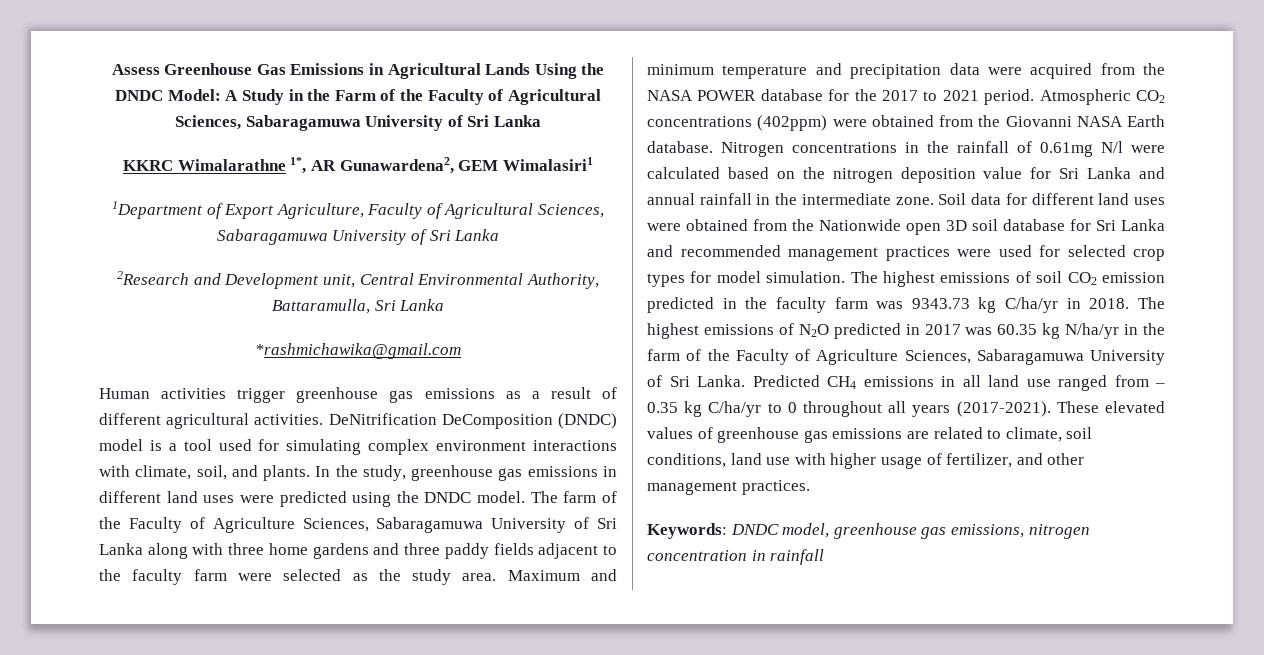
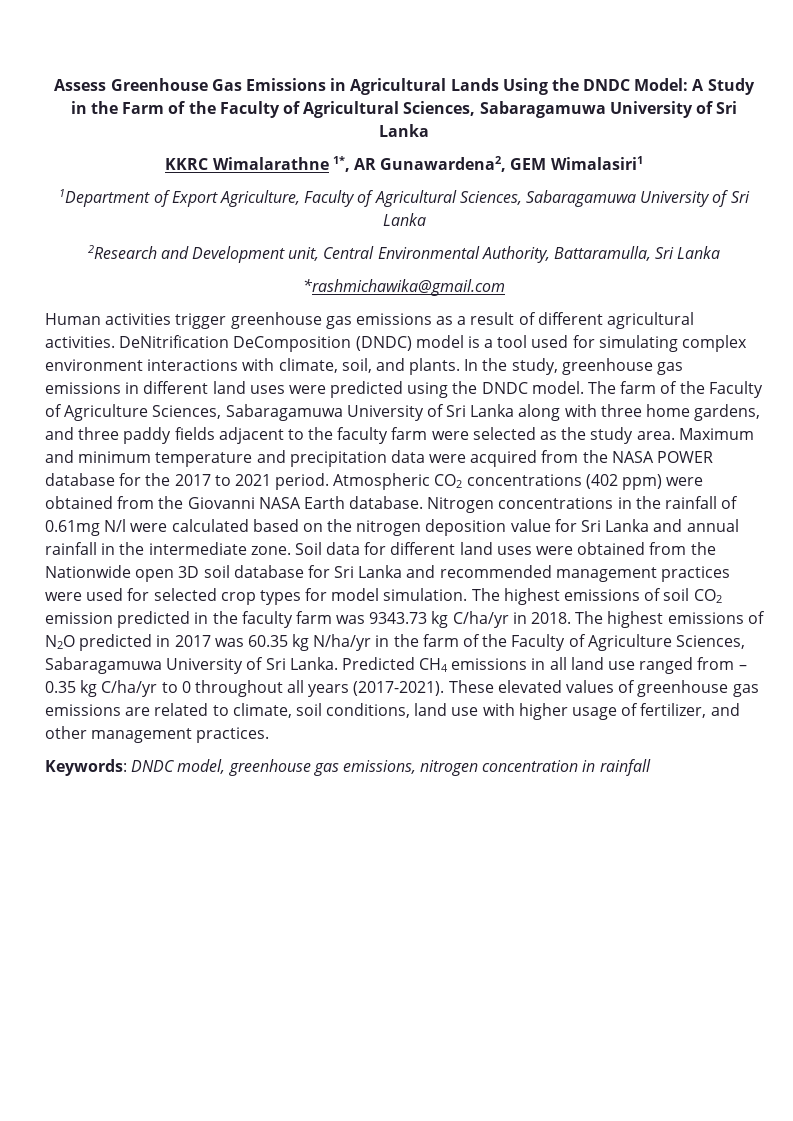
[312,543,369,559] gardens -> [694,404,761,421] gardens,
[757,115,828,131] (402ppm) -> [585,474,663,490] (402 ppm)

